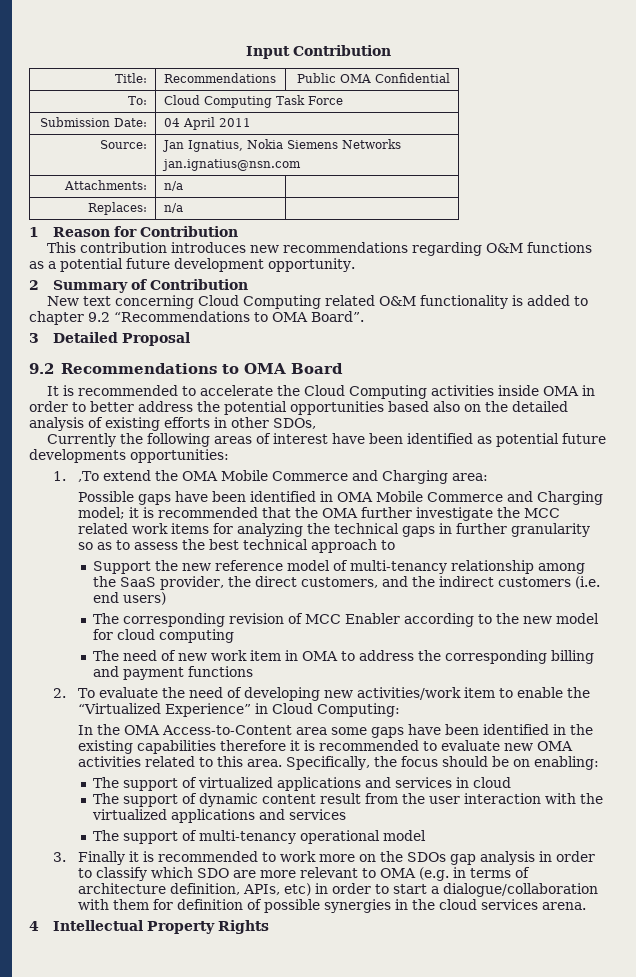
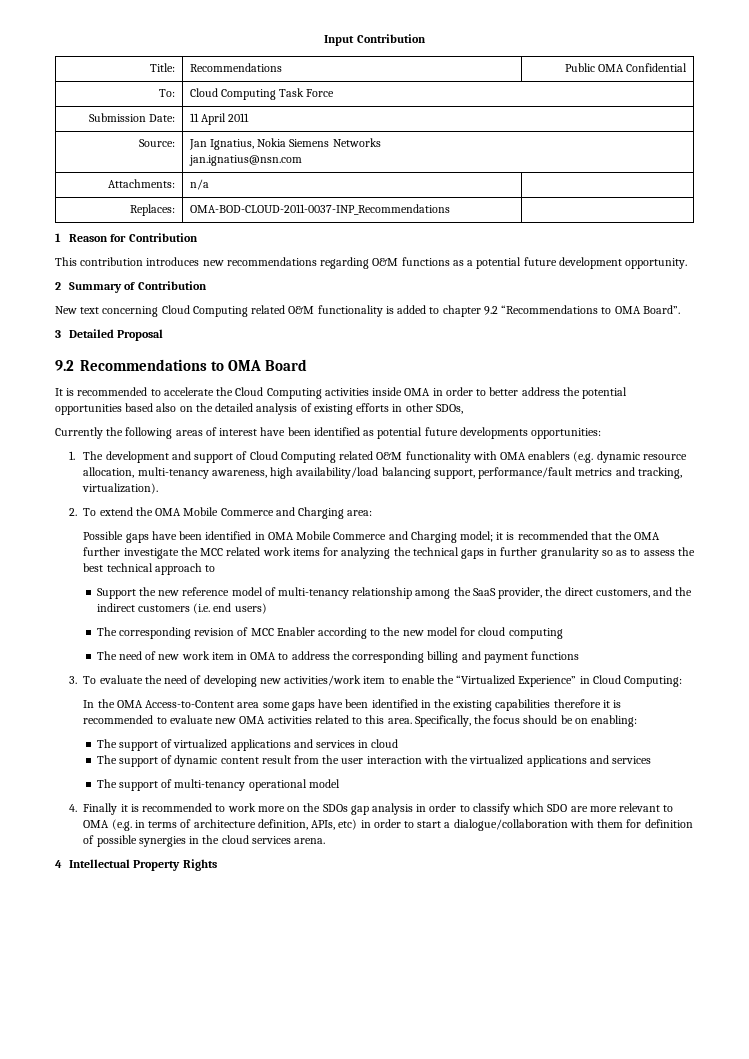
[163,118,180,127] 04 -> [189,113,199,122] 11
[163,203,183,213] n/a -> [189,204,450,215] OMA-BOD-CLOUD-2011-0037-INP_Recommendations
[77,471,99,482] ,To -> [83,451,687,463] [83,467,682,479] [82,483,159,494] [69,508,97,516] The development and support of Cloud Computing related O&M functionality with OMA enablers (e.g. dynamic resource allocation, multi-tenancy awareness, high availability/load balancing support, performance/fault metrics and tracking, virtualization). // 2. To
[53,688,67,698] 2. -> [69,676,78,684] 3.
[53,852,67,862] 3. -> [69,804,78,812] 4.

